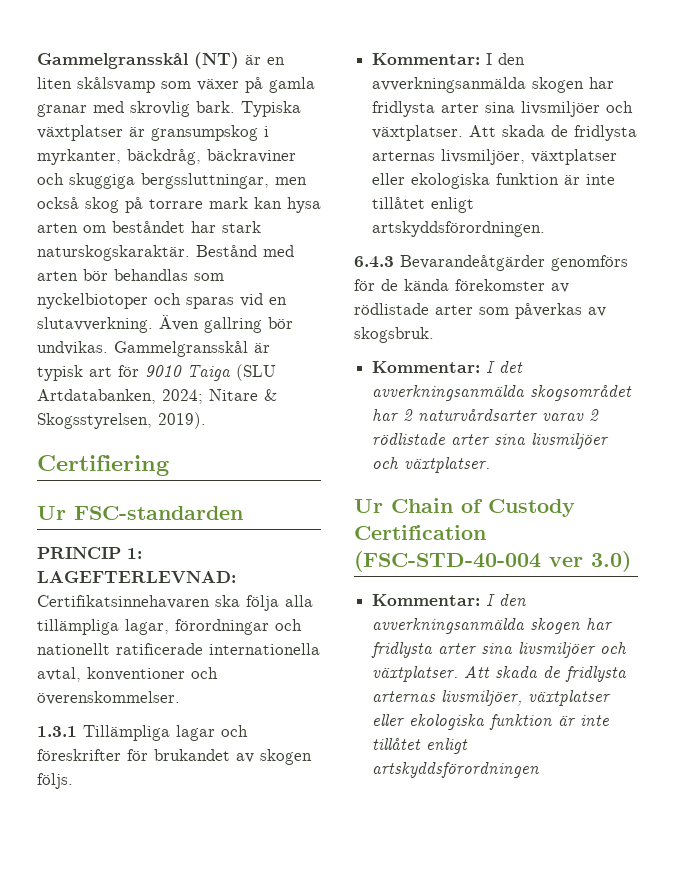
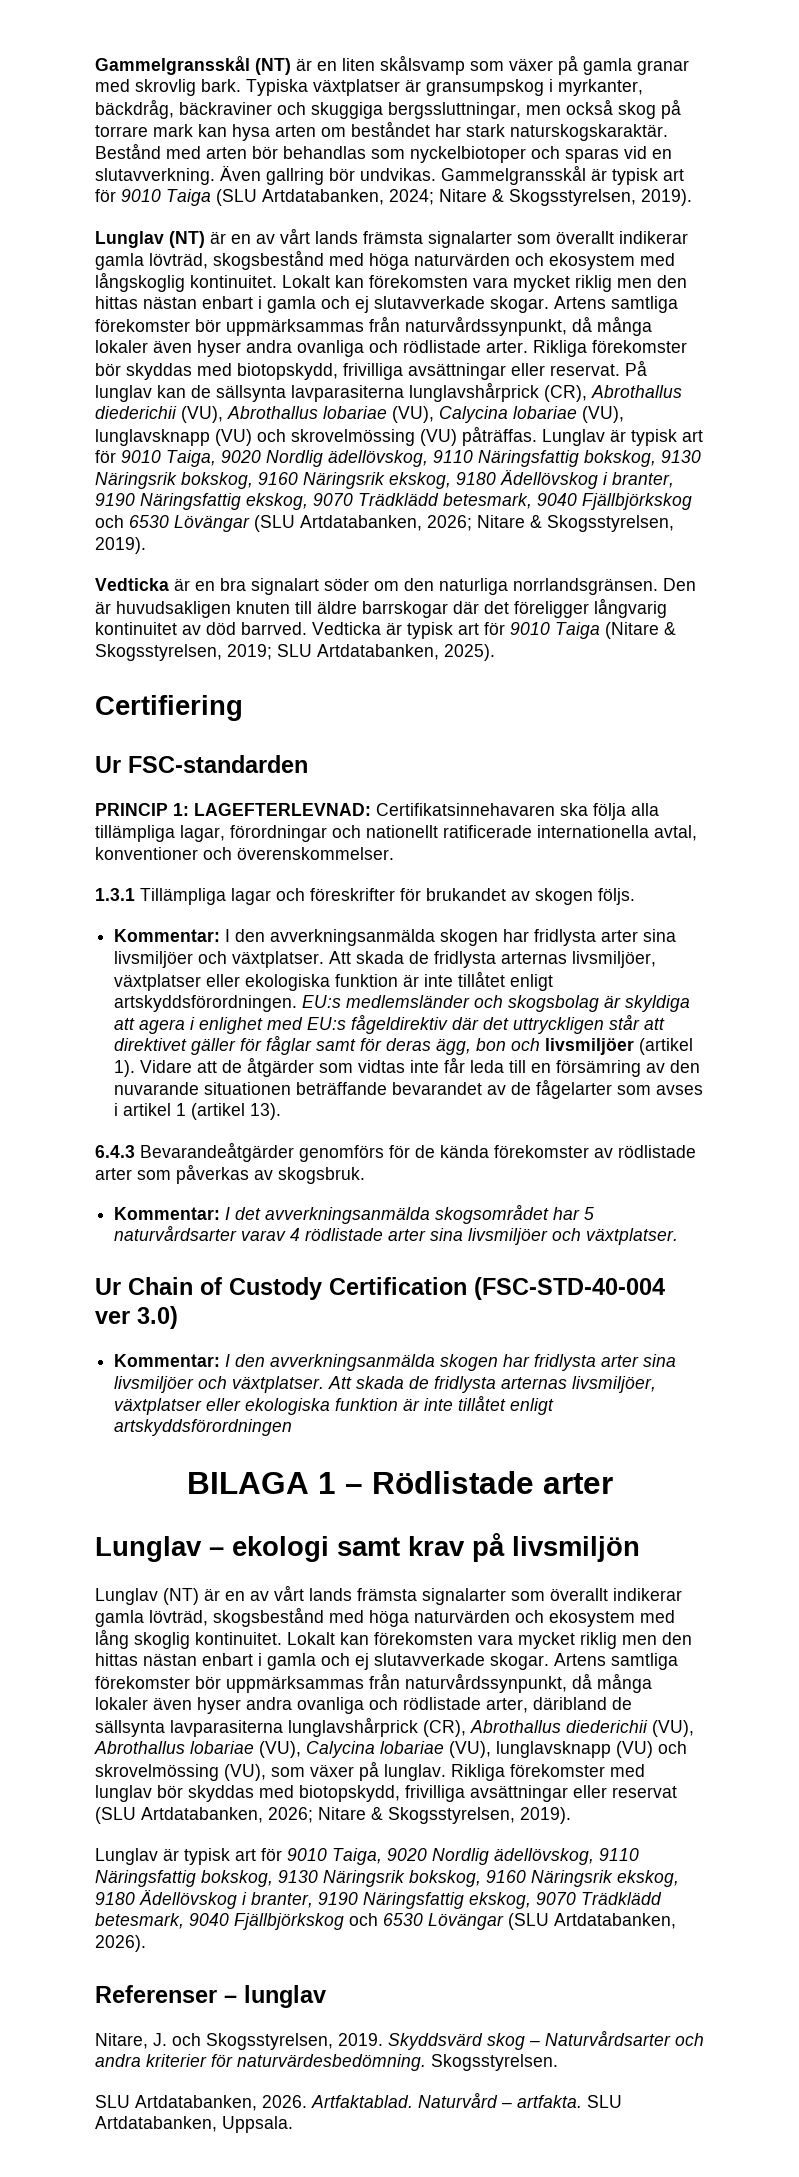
(206, 420) none -> [95,228,688,248] [95,250,675,270] [95,272,687,292] [95,296,678,313] [95,316,652,336] [95,340,687,357] [95,360,647,380] [95,382,682,402] [95,406,624,423] [95,426,703,446] [95,450,701,467] [95,470,674,489] [95,493,692,510] [95,515,674,532] [95,537,146,554] [95,578,696,595] [95,598,667,618] [95,622,676,639] [95,644,495,661] // Lunglav (NT) är en av vårt lands främsta signalarter som överallt indikerar gamla lövträd, skogsbestånd med höga naturvärden och ekosystem med långskoglig kontinuitet. Lokalt kan förekomsten vara mycket riklig men den hittas nästan enbart i gamla och ej slutavverkade skogar. Artens samtliga förekomster bör uppmärksammas från naturvårdssynpunkt, då många lokaler även hyser andra ovanliga och rödlistade arter. Rikliga förekomster bör skyddas med biotopskydd, frivilliga avsättningar eller reservat. På lunglav kan de sällsynta lavparasiterna lunglavshårprick (CR), Abrothallus diederichii (VU), Abrothallus lobariae (VU), Calycina lobariae (VU), lunglavsknapp (VU) och skrovelmössing (VU) påträffas. Lunglav är typisk art för 9010 Taiga, 9020 Nordlig ädellövskog, 9110 Näringsfattig bokskog, 9130 Näringsrik bokskog, 9160 Näringsrik ekskog, 9180 Ädellövskog i branter, 9190 Näringsfattig ekskog, 9070 Trädklädd betesmark, 9040 Fjällbjörkskog och 6530 Lövängar (SLU Artdatabanken, 2026; Nitare & Skogsstyrelsen, 2019). // Vedticka är en bra signalart söder om den naturliga norrlandsgränsen. Den är huvudsakligen knuten till äldre barrskogar där det föreligger långvarig kontinuitet av död barrved. Vedticka är typisk art för 9010 Taiga (Nitare & Skogsstyrelsen, 2019; SLU Artdatabanken, 2025).
(546, 229) none -> [302,995,691,1012] [114,1015,666,1034] [114,1036,694,1055] [114,1057,701,1077] [114,1079,704,1099] [114,1103,282,1120] EU:s medlemsländer och skogsbolag är skyldiga att agera i enlighet med EU:s fågeldirektiv där det uttryckligen står att direktivet gäller för fåglar samt för deras ägg, bon och livsmiljöer (artikel 1). Vidare att de åtgärder som vidtas inte får leda till en försämring av den nuvarande situationen beträffande bevarandet av de fågelarter som avses i artikel 1 (artikel 13).
[403,409,414,421] 2 -> [584,1207,595,1220] 5
[589,409,600,421] 2 -> [290,1228,301,1241] 4
(540, 770) none -> [186,1471,613,1494] [95,1533,640,1562] [95,1585,682,1605] [95,1607,675,1627] [95,1629,692,1649] [95,1653,678,1670] [95,1673,652,1693] [95,1697,632,1714] [95,1717,694,1737] [94,1741,687,1758] [95,1761,645,1781] [95,1785,677,1802] [95,1807,571,1824] [95,1848,639,1865] [95,1870,679,1887] [95,1890,662,1909] [95,1913,676,1930] [95,1935,146,1952] [95,1985,326,2008] [95,2031,704,2050] [95,2054,558,2071] [95,2093,622,2111] [95,2116,293,2133] // BILAGA 1 – Rödlistade arter // Lunglav – ekologi samt krav på livsmiljön // Lunglav (NT) är en av vårt lands främsta signalarter som överallt indikerar gamla lövträd, skogsbestånd med höga naturvärden och ekosystem med lång skoglig kontinuitet. Lokalt kan förekomsten vara mycket riklig men den hittas nästan enbart i gamla och ej slutavverkade skogar. Artens samtliga förekomster bör uppmärksammas från naturvårdssynpunkt, då många lokaler även hyser andra ovanliga och rödlistade arter, däribland de sällsynta lavparasiterna lunglavshårprick (CR), Abrothallus diederichii (VU), Abrothallus lobariae (VU), Calycina lobariae (VU), lunglavsknapp (VU) och skrovelmössing (VU), som växer på lunglav. Rikliga förekomster med lunglav bör skyddas med biotopskydd, frivilliga avsättningar eller reservat (SLU Artdatabanken, 2026; Nitare & Skogsstyrelsen, 2019). // Lunglav är typisk art för 9010 Taiga, 9020 Nordlig ädellövskog, 9110 Näringsfattig bokskog, 9130 Näringsrik bokskog, 9160 Näringsrik ekskog, 9180 Ädellövskog i branter, 9190 Näringsfattig ekskog, 9070 Trädklädd betesmark, 9040 Fjällbjörkskog och 6530 Lövängar (SLU Artdatabanken, 2026). // Referenser – lunglav // Nitare, J. och Skogsstyrelsen, 2019. Skyddsvärd skog – Naturvårdsarter och andra kriterier för naturvärdesbedömning. Skogsstyrelsen. // SLU Artdatabanken, 2026. Artfaktablad. Naturvård – artfakta. SLU Artdatabanken, Uppsala.

